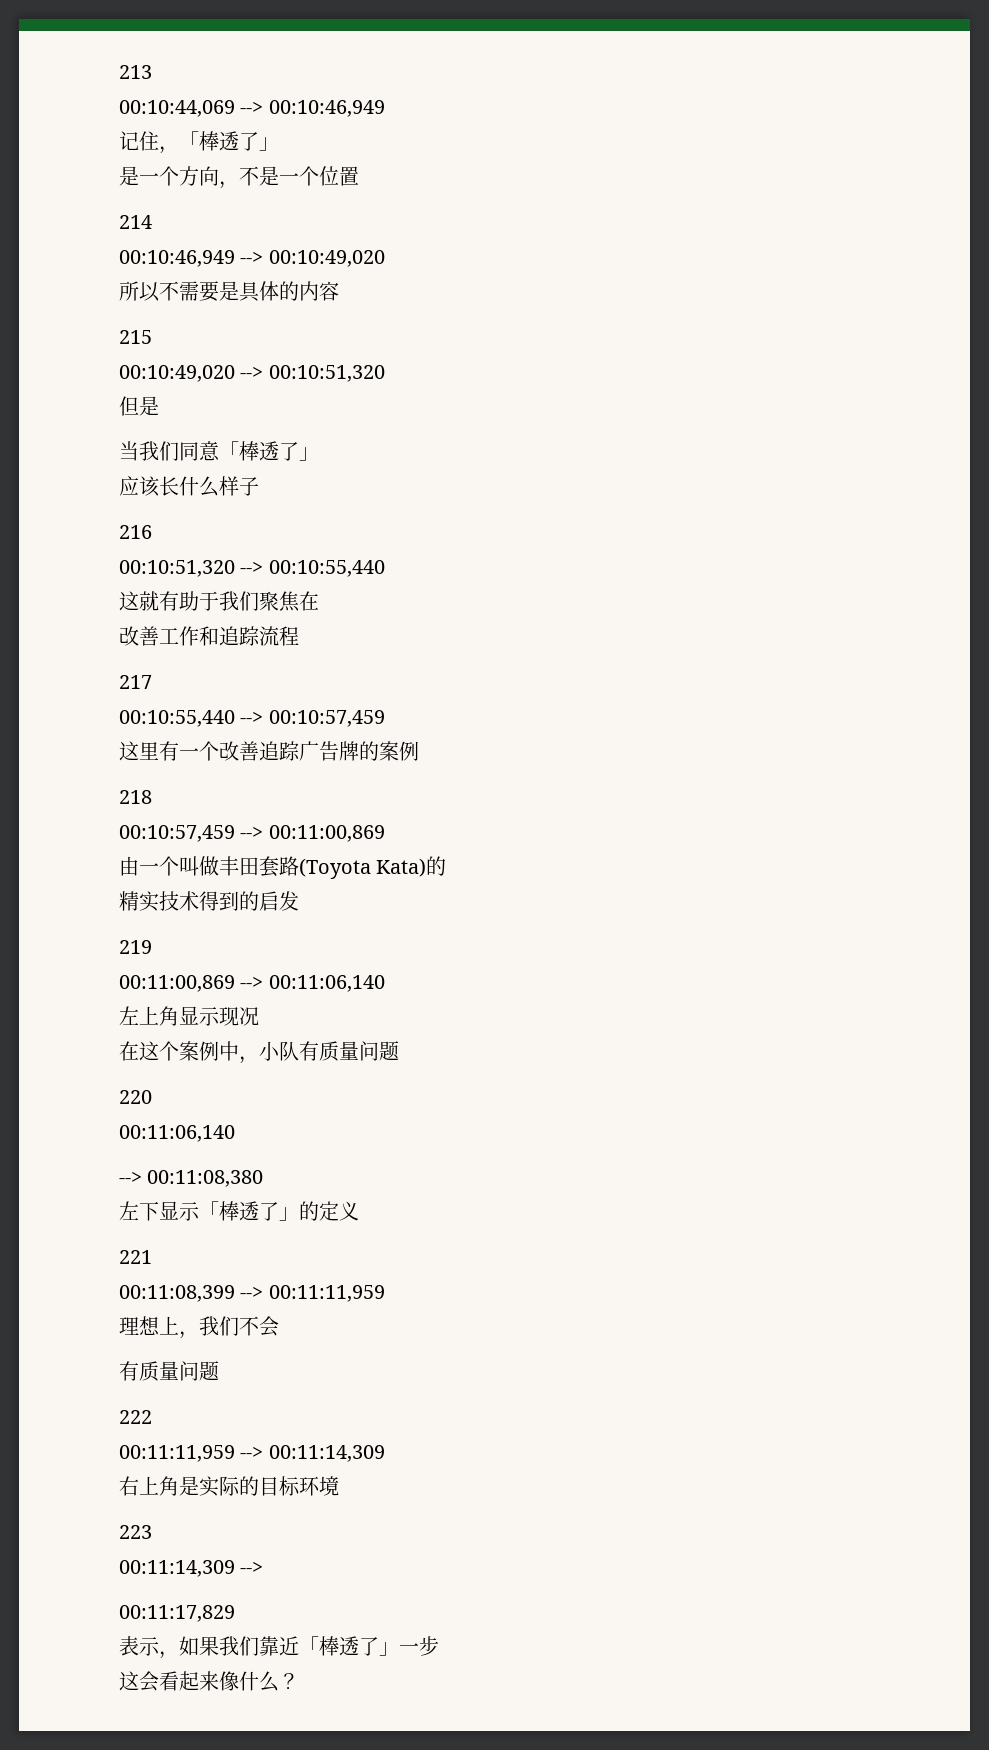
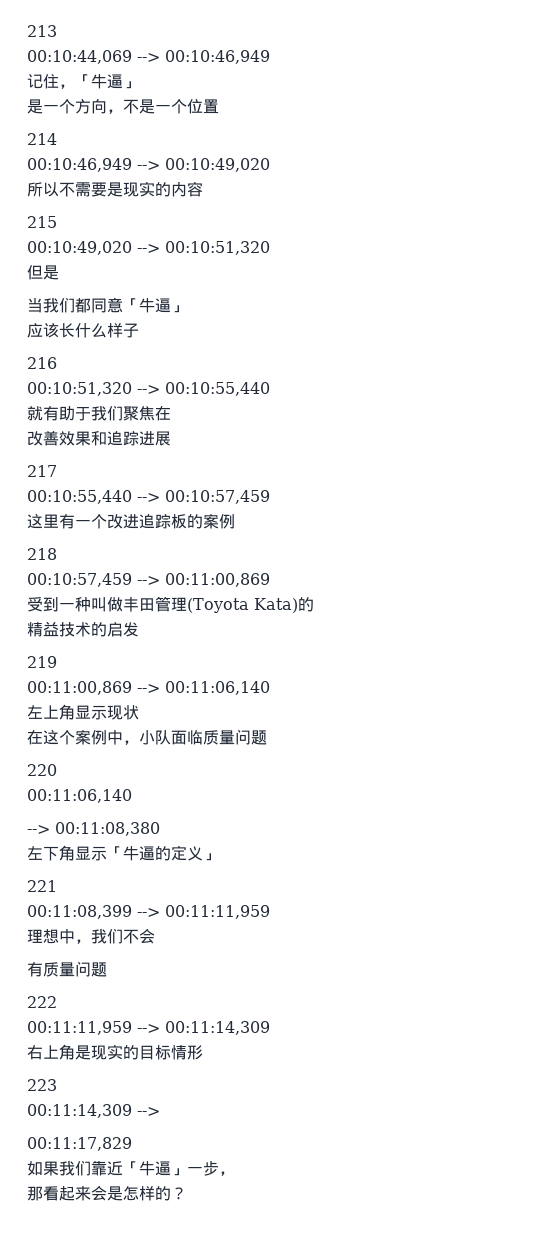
[199,131,259,151] 棒透了 -> [91,74,123,89] 牛逼
[239,281,279,302] 具体 -> [123,181,155,197] 现实
[179,441,299,461] 同意「棒透了 -> [75,297,171,313] 都同意「牛逼
[119,591,139,611] 这 -> (270, 389) none
[159,626,299,646] 工作和追踪流程 -> [59,430,171,446] 效果和追踪进展
[239,741,359,761] 善追踪广告牌 -> [123,513,187,529] 进追踪板
[119,856,179,876] 由一个 -> [27,597,91,612] 受到一种
[259,856,299,877] 套路 -> [155,596,187,612] 管理
[139,891,239,912] 实技术得到 -> [43,621,91,637] 益技术
[239,1007,259,1026] 况 -> [123,705,139,720] 状
[299,1041,319,1061] 有 -> [171,730,203,745] 面临
[159,1201,299,1221] 显示「棒透了」 -> [59,845,155,861] 角显示「牛逼
(359, 1211) none -> [203,853,219,861] 」
[159,1316,179,1335] 上 -> [59,929,75,944] 中
[199,1476,339,1497] 实际的目标环境 -> [91,1044,203,1060] 现实的目标情形
[119,1636,179,1659] 表示， -> (132, 1144) none
[319,1636,379,1656] 棒透了 -> [139,1161,171,1176] 牛逼
[119,1671,279,1692] // 这会看起来像什么 -> [219,1171,235,1176] [27,1185,171,1201] ， // 那看起来会是怎样的

